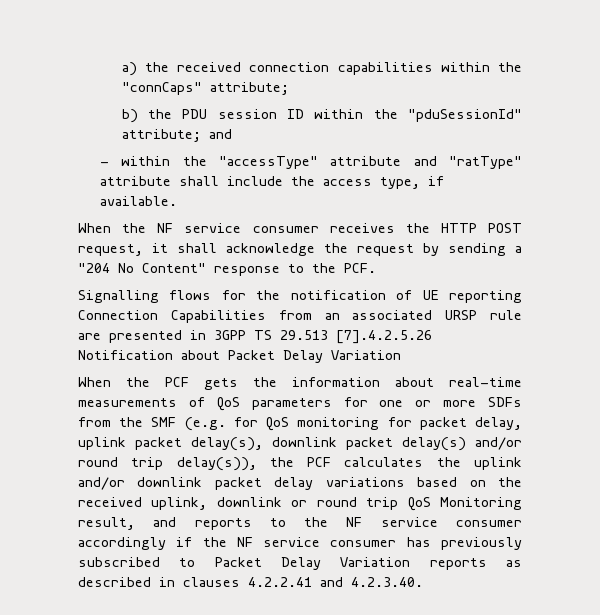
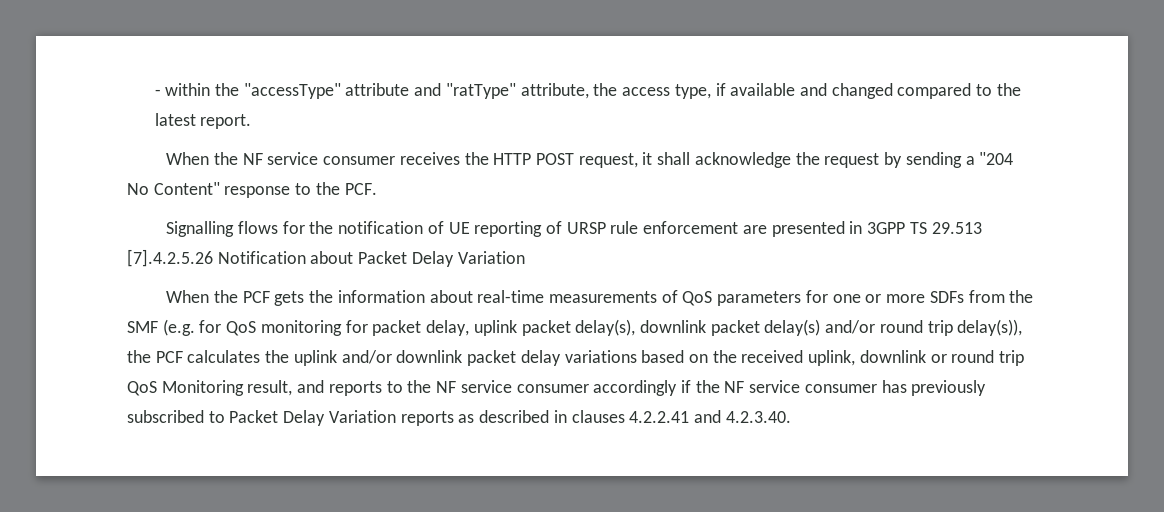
[121,62,522,76] [121,82,289,95] [121,109,522,123] [121,129,232,142] a) the received connection capabilities within the "connCaps" attribute; // b) the PDU session ID within the "pduSessionId" attribute; and // -> (154, 92) none
[99,176,283,186] attribute shall include -> [520,83,589,99] attribute,
[99,196,177,206] available. -> [730,83,1021,99] [154,113,252,129] available and changed compared to the latest report.
[78,310,433,323] Connection Capabilities from an associated -> [545,221,562,234] of
(522, 315) none -> [643,221,739,234] enforcement

